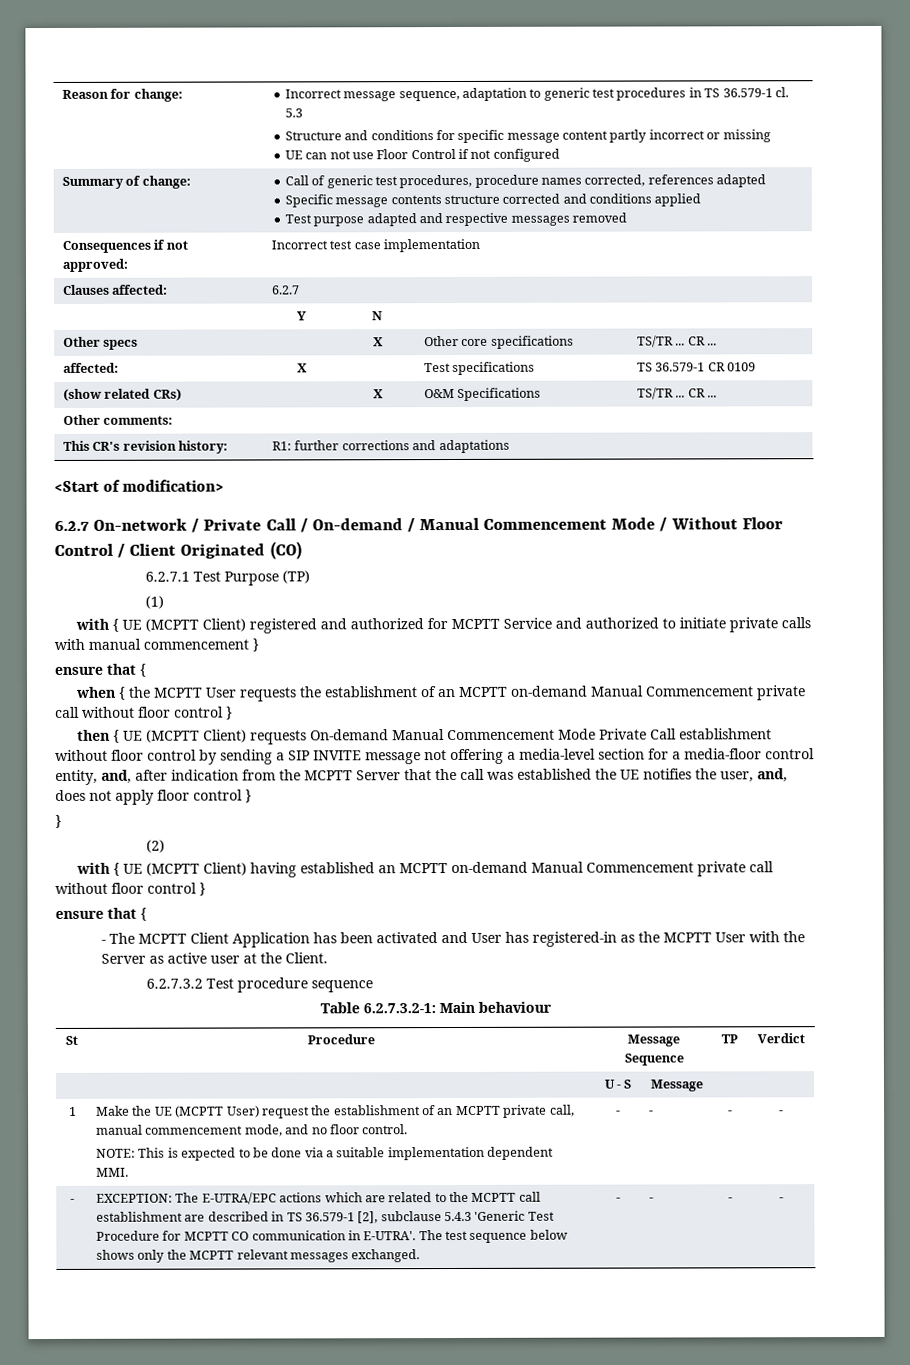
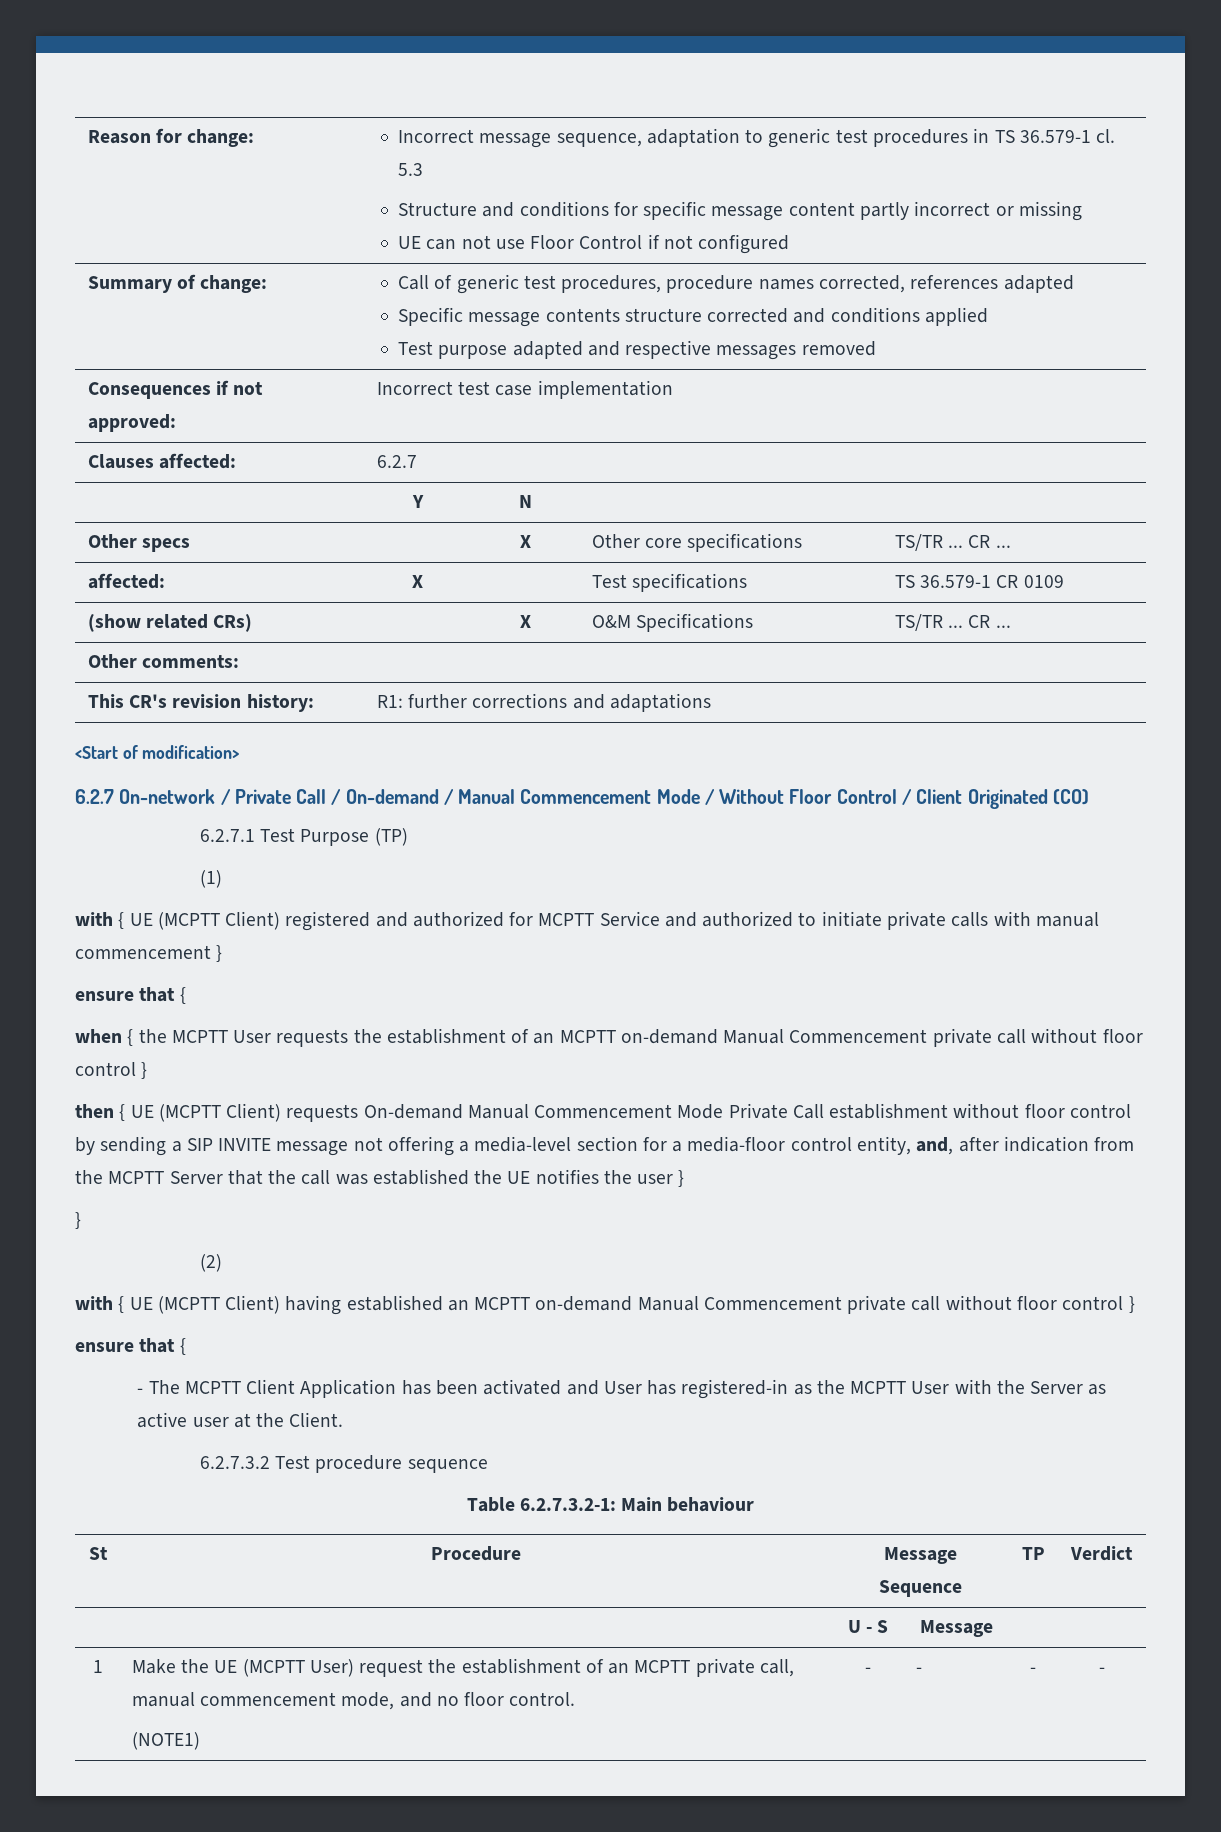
[720,768,788,783] [55,789,243,805] user, and, does not apply floor control -> [637,1174,674,1184] user
[96,1146,555,1161] [96,1167,130,1177] [616,1110,621,1115] [649,1110,655,1115] [728,1110,733,1115] [779,1110,784,1115] [70,1198,75,1203] [96,1191,541,1205] [96,1210,555,1224] [96,1229,568,1243] [96,1249,421,1263] NOTE: This is expected to be done via a suitable implementation dependent MMI. | - | - | - | - // - | EXCEPTION: The E-UTRA/EPC actions which are related to the MCPTT call establishment are described in TS 36.579-1 [2], subclause 5.4.3 'Generic Test Procedure for MCPTT CO communication in E-UTRA'. The test sequence below shows only the MCPTT relevant messages exchanged. -> [131,1732,200,1750] (NOTE1)

